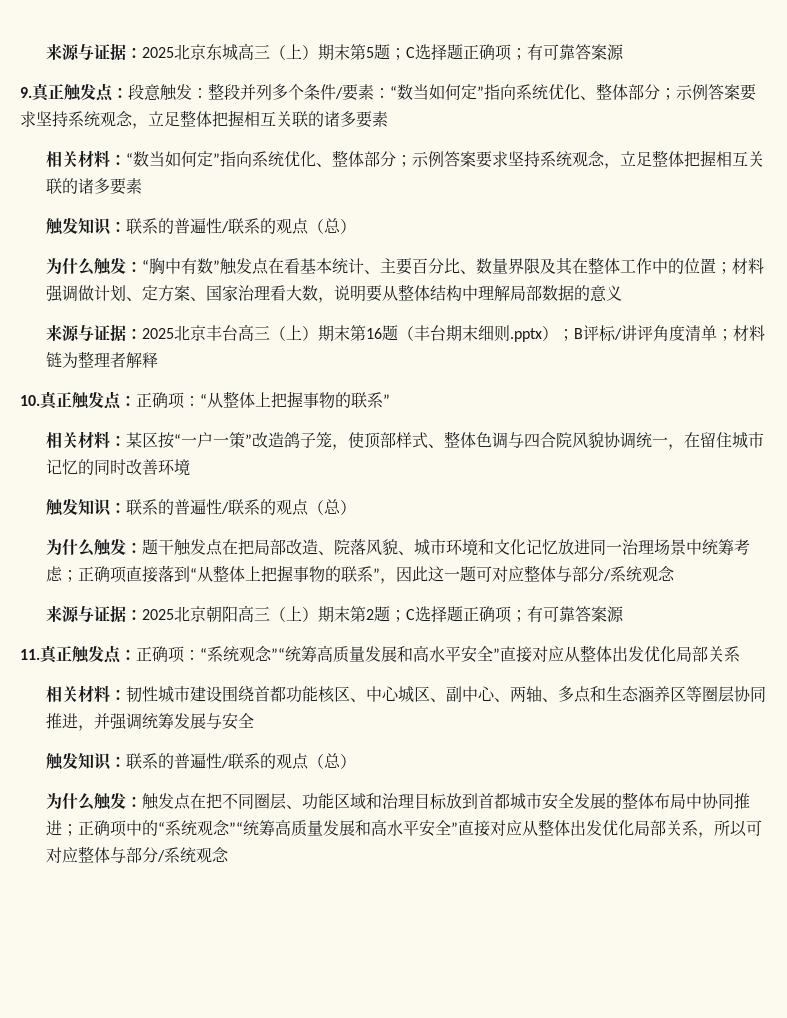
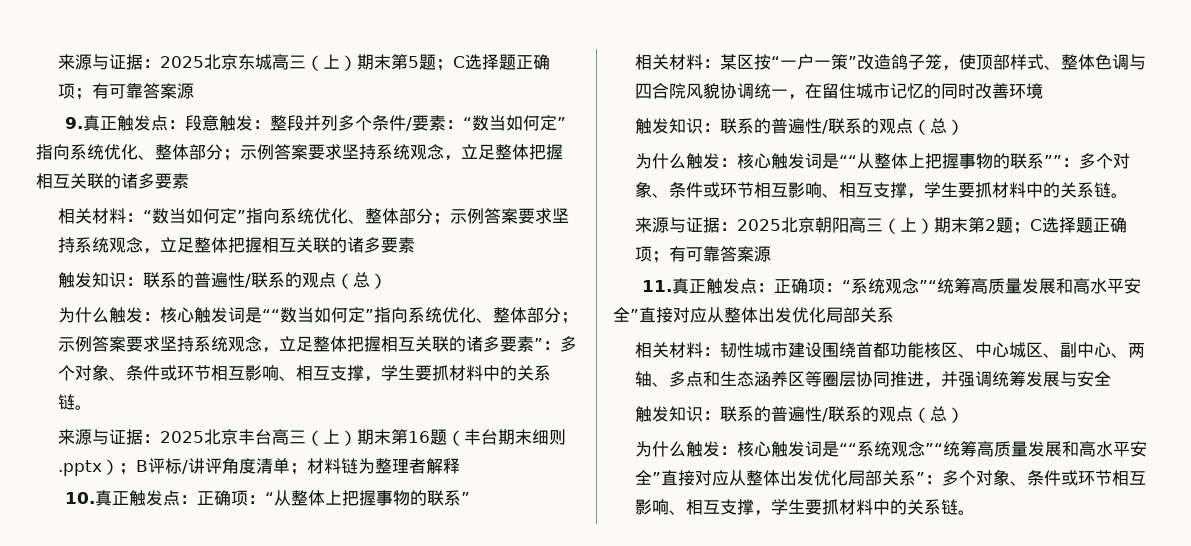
[141,257,764,275] [45,284,622,303] “胸中有数”触发点在看基本统计、主要百分比、数量界限及其在整体工作中的位置；材料强调做计划、定方案、国家治理看大数，说明要从整体结构中理解局部数据的意义 -> [159,307,578,324] [57,336,577,353] [57,364,551,382] [57,394,92,410] 核心触发词是““数当如何定”指向系统优化、整体部分；示例答案要求坚持系统观念，立足整体把握相互关联的诸多要素”：多个对象、条件或环节相互影响、相互支撑，学生要抓材料中的关系链。
[141,538,750,556] [45,565,675,584] 题干触发点在把局部改造、院落风貌、城市环境和文化记忆放进同一治理场景中统筹考虑；正确项直接落到“从整体上把握事物的联系”，因此这一题可对应整体与部分/系统观念 -> [736,153,1130,169] [634,181,1128,199] 核心触发词是““从整体上把握事物的联系””：多个对象、条件或环节相互影响、相互支撑，学生要抓材料中的关系链。
[141,792,750,810] [45,820,165,837] 触发点在把不同圈层、功能区域和治理目标放到首都城市安全发展的整体布局中协同推进；正确项中的“ -> [736,441,857,457] 核心触发词是““
[697,820,762,838] [45,846,229,863] ，所以可对应整体与部分/系统观念 -> [915,469,1146,486] [634,499,975,516] ”：多个对象、条件或环节相互影响、相互支撑，学生要抓材料中的关系链。

